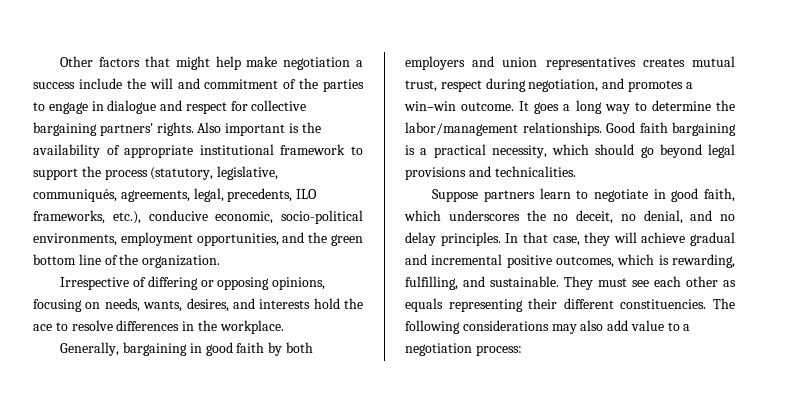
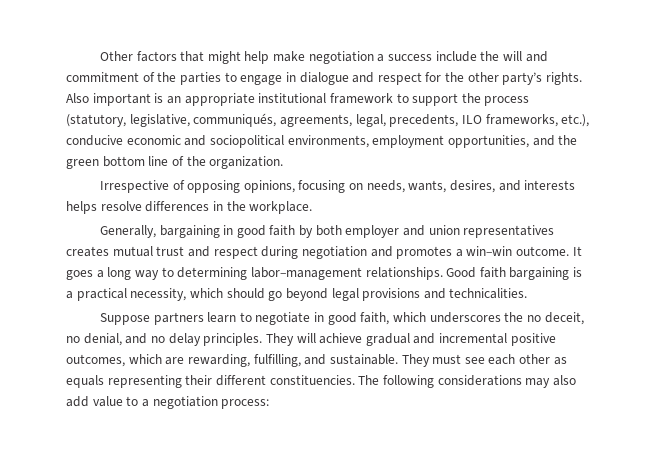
[251,100,307,111] [33,122,153,136] collective bargaining partners' -> [445,72,543,85] the other party’s
[301,122,321,133] [33,144,120,158] the availability of -> [166,96,181,104] an
[215,210,363,224] economic, socio-political -> [126,135,284,148] economic and sociopolitical
[147,276,214,290] differing or -> (185, 185) none
[313,298,363,309] [33,322,68,331] hold the ace to -> [66,201,97,214] helps
[405,56,465,70] employers -> [345,225,400,238] employer
[405,80,437,92] trust, -> [156,246,210,257] trust and
[528,79,599,92] negotiation, -> [301,246,367,259] negotiation
[651,100,735,111] [405,122,518,136] determine the labor/management -> [177,267,362,280] determining labor–management
[505,232,611,246] In that case, they -> [265,333,294,346] They
[658,255,669,265] is -> [165,357,185,365] are

